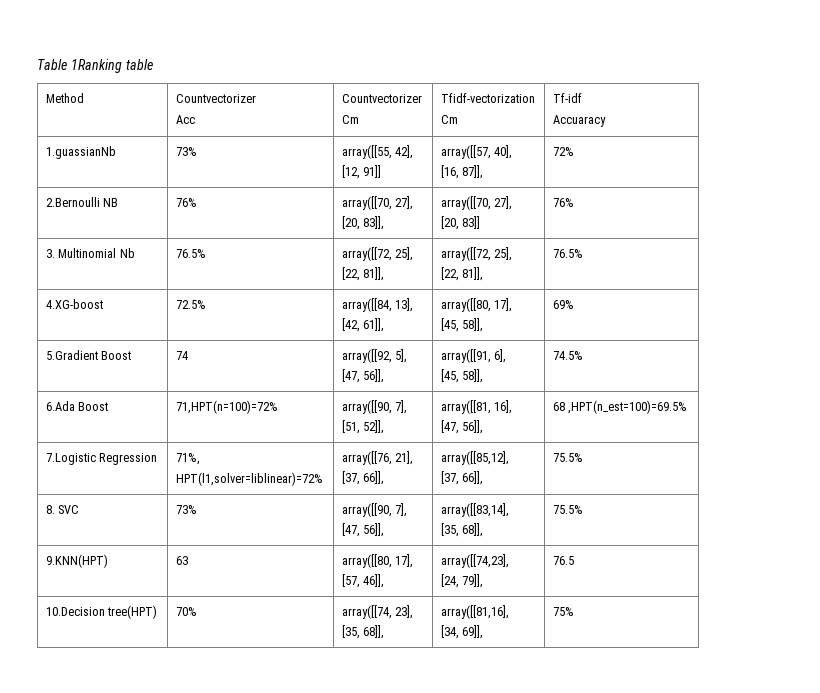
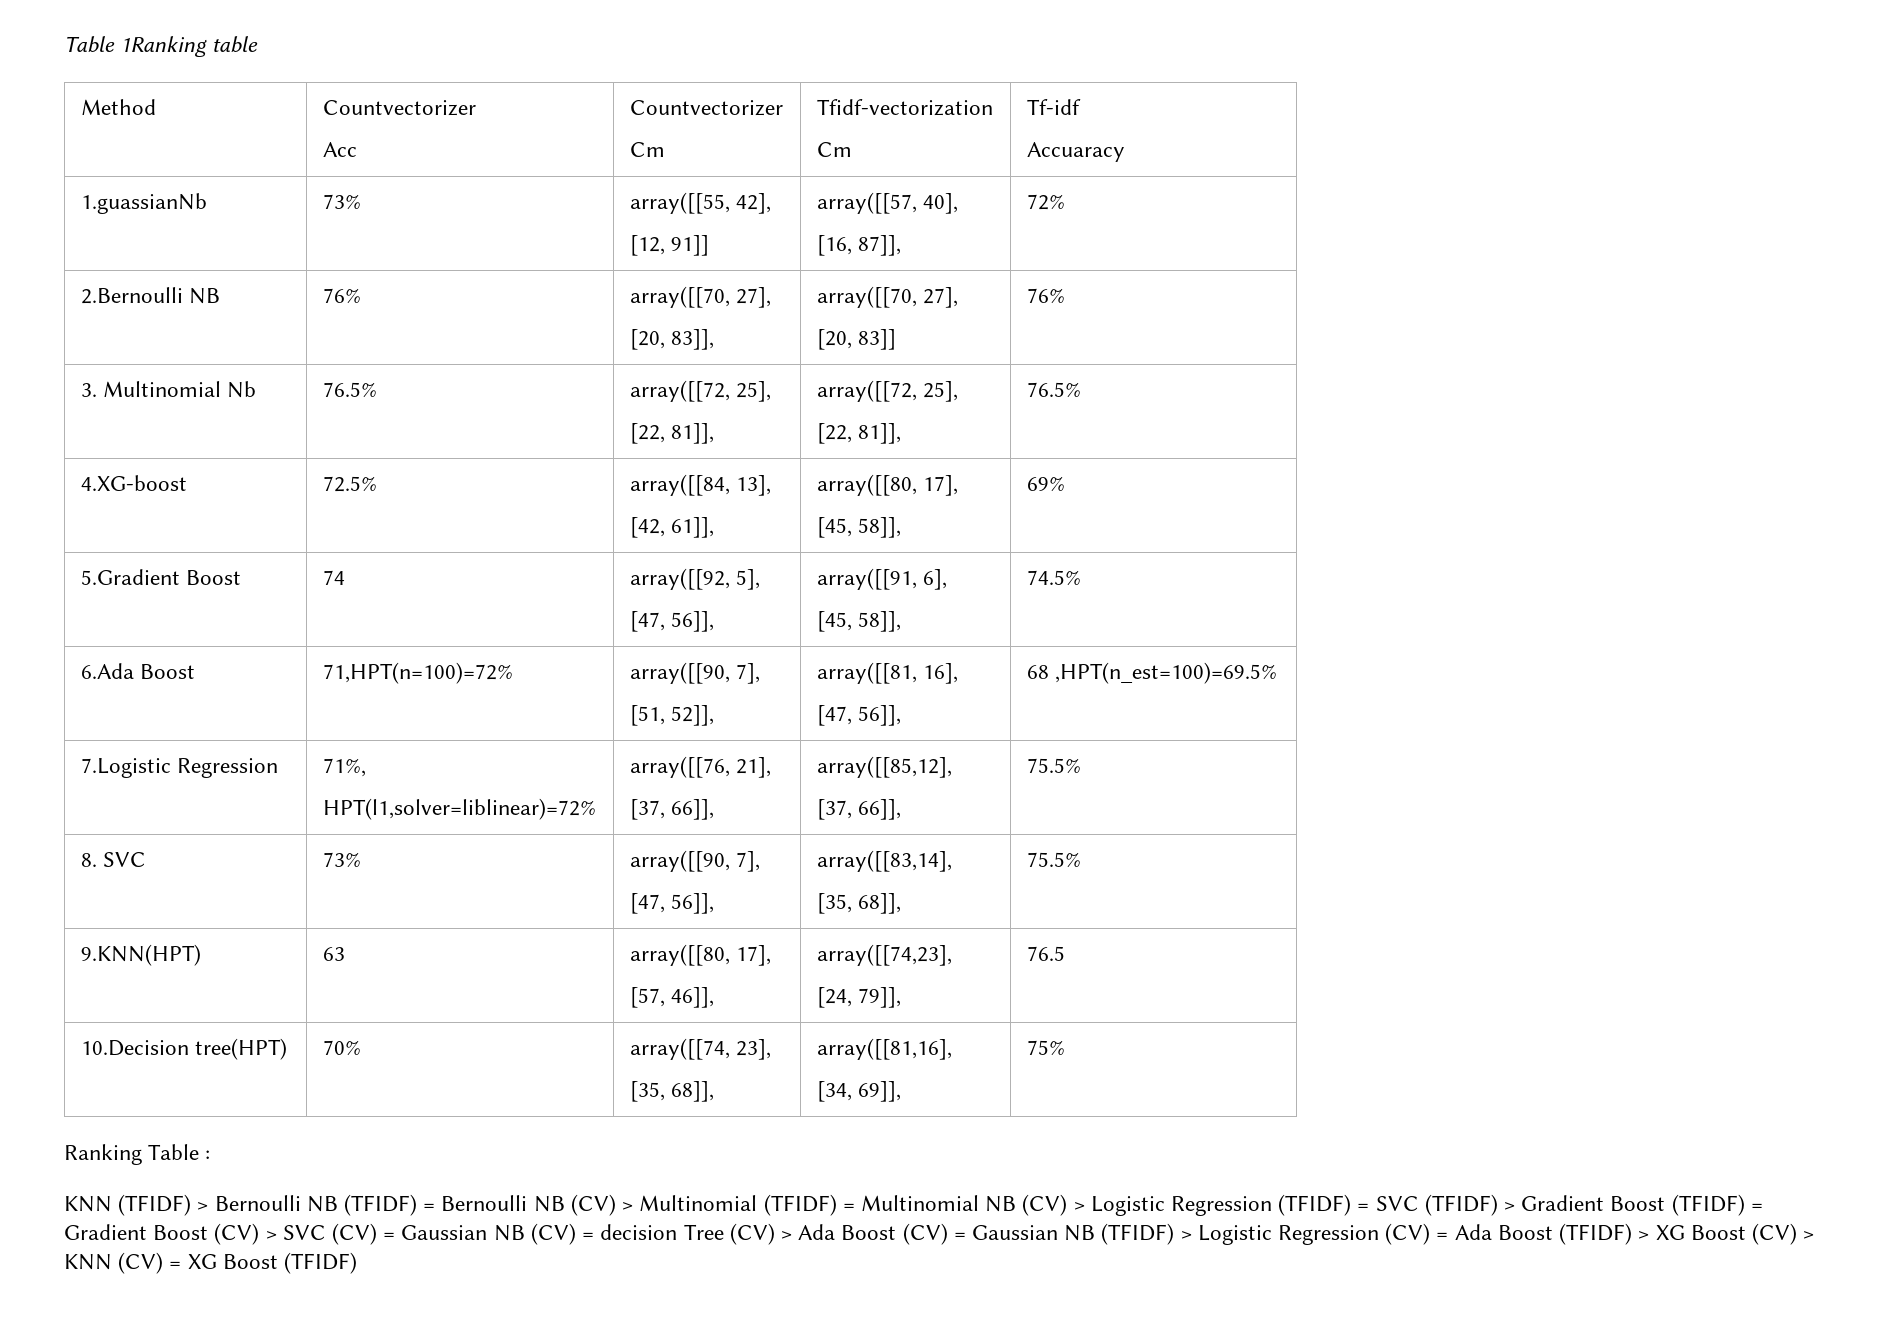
(574, 611) none -> [64,1144,211,1165] [64,1194,1763,1216] [64,1223,1815,1245] [64,1252,358,1274] // Ranking Table : // KNN (TFIDF) > Bernoulli NB (TFIDF) = Bernoulli NB (CV) > Multinomial (TFIDF) = Multinomial NB (CV) > Logistic Regression (TFIDF) = SVC (TFIDF) > Gradient Boost (TFIDF) = Gradient Boost (CV) > SVC (CV) = Gaussian NB (CV) = decision Tree (CV) > Ada Boost (CV) = Gaussian NB (TFIDF) > Logistic Regression (CV) = Ada Boost (TFIDF) > XG Boost (CV) > KNN (CV) = XG Boost (TFIDF)

